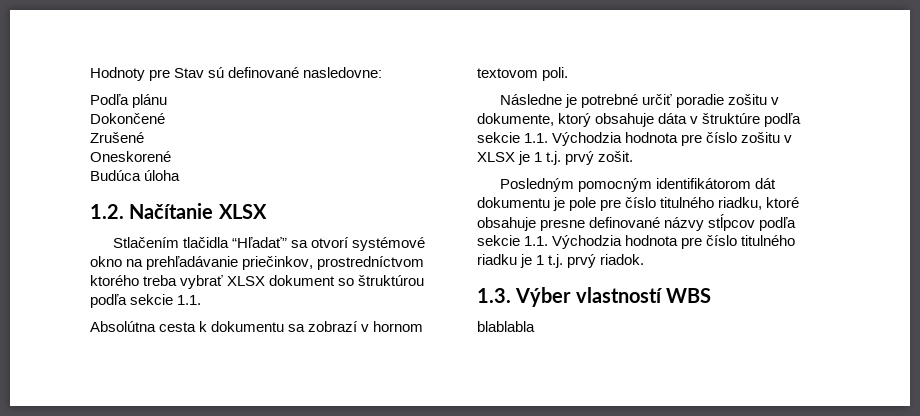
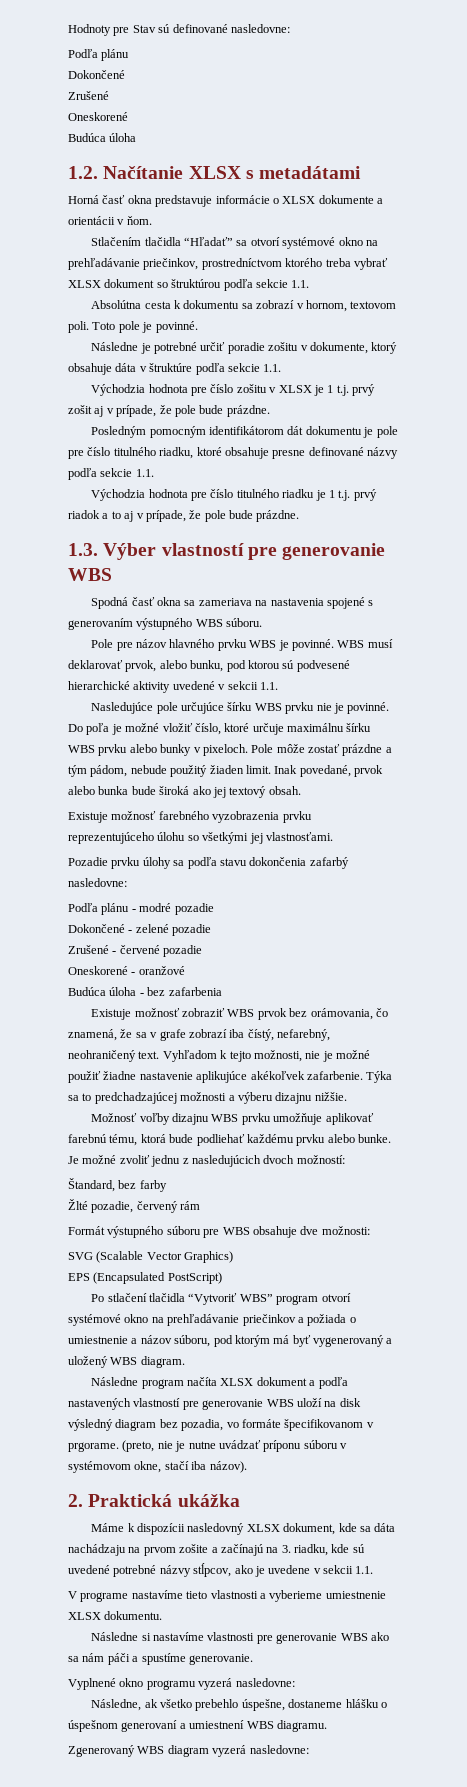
(267, 211) none -> [245,166,362,179] [68,195,383,207] [68,216,152,225] s metadátami // Horná časť okna predstavuje informácie o XLSX dokumente a orientácii v ňom.
[373,321,424,332] hornom -> [305,300,347,312] hornom,
(569, 74) none -> [92,321,198,333] Toto pole je povinné.
(549, 138) none -> (282, 368) //
[598,151,634,162] zošit. -> [68,405,270,417] zošit aj v prípade, že pole bude prázdne.
[708,214,797,231] [477,235,549,246] stĺpcov podľa sekcie 1.1. -> [68,468,154,480] podľa sekcie 1.1. //
[600,254,645,265] riadok. -> [68,510,300,522] riadok a to aj v prípade, že pole bude prázdne.
(663, 295) none -> [247,543,386,560] pre generovanie
[477,321,535,332] blablabla -> [91,597,374,609] [68,618,263,630] [91,639,393,651] [68,660,350,672] [68,681,278,693] [91,702,390,714] [68,723,372,735] [68,744,392,756] [68,765,383,777] [68,786,301,798] [68,811,312,823] [68,832,333,844] [68,857,349,869] [68,878,127,887] [68,903,214,915] [68,924,212,936] [68,945,203,957] [68,966,185,975] [68,987,222,996] [91,1008,388,1020] [68,1029,330,1041] [68,1050,370,1062] [68,1071,393,1083] [68,1092,347,1104] [91,1113,374,1125] [68,1134,391,1146] [68,1155,345,1167] [68,1178,167,1192] [68,1199,201,1213] [68,1226,370,1238] [68,1251,234,1263] [68,1272,222,1284] [91,1293,351,1305] [68,1314,356,1326] [68,1335,393,1347] [68,1356,185,1368] [91,1377,348,1389] [68,1398,361,1410] [68,1419,374,1431] [68,1440,347,1452] [68,1461,247,1473] [68,1494,240,1507] [91,1523,396,1535] [68,1544,365,1556] [68,1563,374,1577] [68,1590,386,1602] [68,1611,163,1620] [91,1632,389,1644] [68,1653,253,1665] [68,1678,295,1690] [91,1699,387,1711] [68,1720,327,1732] [68,1745,309,1757] Spodná časť okna sa zameriava na nastavenia spojené s generovaním výstupného WBS súboru. // Pole pre názov hlavného prvku WBS je povinné. WBS musí deklarovať prvok, alebo bunku, pod ktorou sú podvesené hierarchické aktivity uvedené v sekcii 1.1. // Nasledujúce pole určujúce šírku WBS prvku nie je povinné. Do poľa je možné vložiť číslo, ktoré určuje maximálnu šírku WBS prvku alebo bunky v pixeloch. Pole môže zostať prázdne a tým pádom, nebude použitý žiaden limit. Inak povedané, prvok alebo bunka bude široká ako jej textový obsah. // Existuje možnosť farebného vyzobrazenia prvku reprezentujúceho úlohu so všetkými jej vlastnosťami. // Pozadie prvku úlohy sa podľa stavu dokončenia zafarbý nasledovne: // Podľa plánu - modré pozadie // Dokončené - zelené pozadie // Zrušené - červené pozadie // Oneskorené - oranžové // Budúca úloha - bez zafarbenia // Existuje možnosť zobraziť WBS prvok bez orámovania, čo znamená, že sa v grafe zobrazí iba čístý, nefarebný, neohraničený text. Vyhľadom k tejto možnosti, nie je možné použiť žiadne nastavenie aplikujúce akékoľvek zafarbenie. Týka sa to predchadzajúcej možnosti a výberu dizajnu nižšie. // Možnosť voľby dizajnu WBS prvku umožňuje aplikovať farebnú tému, ktorá bude podliehať každému prvku alebo bunke. Je možné zvoliť jednu z nasledujúcich dvoch možností: // Štandard, bez farby // Žlté pozadie, červený rám // Formát výstupného súboru pre WBS obsahuje dve možnosti: // SVG (Scalable Vector Graphics) // EPS (Encapsulated PostScript) // Po stlačení tlačidla “Vytvoriť WBS” program otvorí systémové okno na prehľadávanie priečinkov a požiada o umiestnenie a názov súboru, pod ktorým má byť vygenerovaný a uložený WBS diagram. // Následne program načíta XLSX dokument a podľa nastavených vlastností pre generovanie WBS uloží na disk výsledný diagram bez pozadia, vo formáte špecifikovanom v prgorame. (preto, nie je nutne uvádzať príponu súboru v systémovom okne, stačí iba názov). // 2. Praktická ukážka // Máme k dispozícii nasledovný XLSX dokument, kde sa dáta nachádzaju na prvom zošite a začínajú na 3. riadku, kde sú uvedené potrebné názvy stĺpcov, ako je uvedene v sekcii 1.1. // V programe nastavíme tieto vlastnosti a vyberieme umiestnenie XLSX dokumentu. // Následne si nastavíme vlastnosti pre generovanie WBS ako sa nám páči a spustíme generovanie. // Vyplnené okno programu vyzerá nasledovne: // Následne, ak všetko prebehlo úspešne, dostaneme hlášku o úspešnom generovaní a umiestnení WBS diagramu. // Zgenerovaný WBS diagram vyzerá nasledovne:

